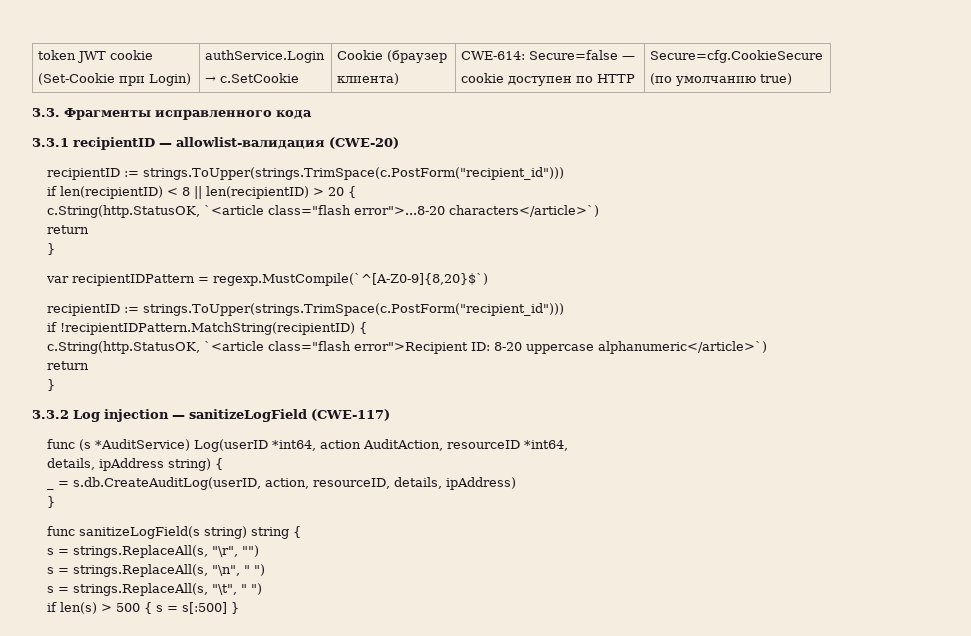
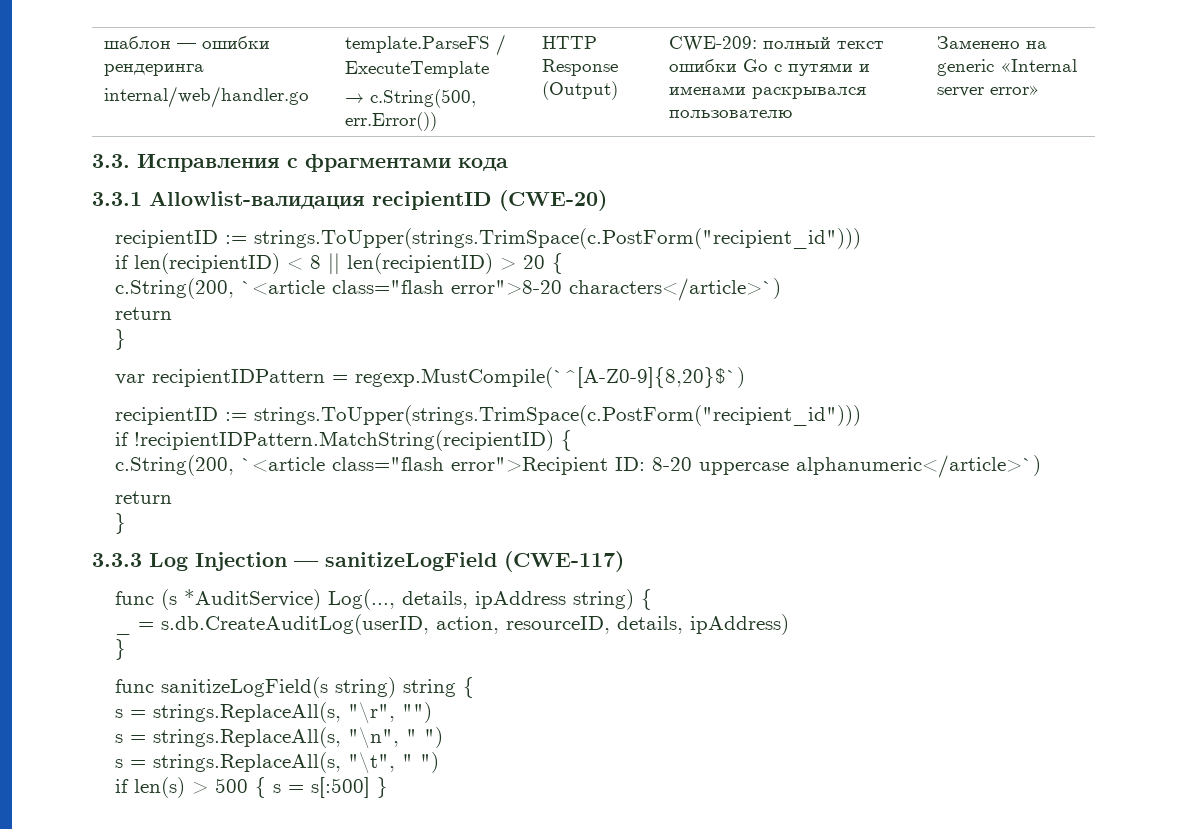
[38,50,154,63] [38,73,192,86] [205,50,326,63] [205,73,300,83] [337,50,448,63] [337,73,400,85] [461,50,636,60] [461,73,636,86] [650,50,824,63] [650,73,793,86] [32,108,272,120] token JWT cookie // (Set-Cookie при Login) | authService.Login // → c.SetCookie | Cookie (браузер // клиента) | CWE-614: Secure=false — // cookie доступен по HTTP | Secure=cfg.CookieSecure // (по умолчанию true) // 3.3. Фрагменты исправленного -> [104,36,271,49] [104,64,205,76] [104,86,310,108] [345,34,507,56] [345,61,490,78] [345,89,477,108] [345,112,438,131] [542,36,598,49] [542,59,619,76] [542,81,619,100] [669,36,885,52] [669,59,871,76] [669,86,867,99] [669,110,793,118] [937,36,1048,49] [937,59,1078,76] [937,85,1041,97] [92,153,451,172] шаблон — ошибки рендеринга // internal/web/handler.go | template.ParseFS / ExecuteTemplate // → c.String(500, err.Error()) | HTTP Response (Output) | CWE-209: полный текст ошибки Go с путями и именами раскрывался пользователю | Заменено на generic «Internal server error» // 3.3. Исправления с фрагментами
[73,137,325,150] recipientID — allowlist-валидация -> [149,191,492,210] Allowlist-валидация recipientID
[46,205,445,218] c.String(http.StatusOK, `<article class="flash error">...8-20 -> [114,278,562,299] c.String(200, `<article class="flash error">8-20
[46,341,200,354] c.String(http.StatusOK, -> [114,455,234,476] c.String(200,
[32,409,169,422] 3.3.2 Log injection -> [92,552,287,571] 3.3.3 Log Injection
[193,439,568,452] Log(userID *int64, action AuditAction, resourceID *int64, // -> [327,589,395,610] Log(...,

